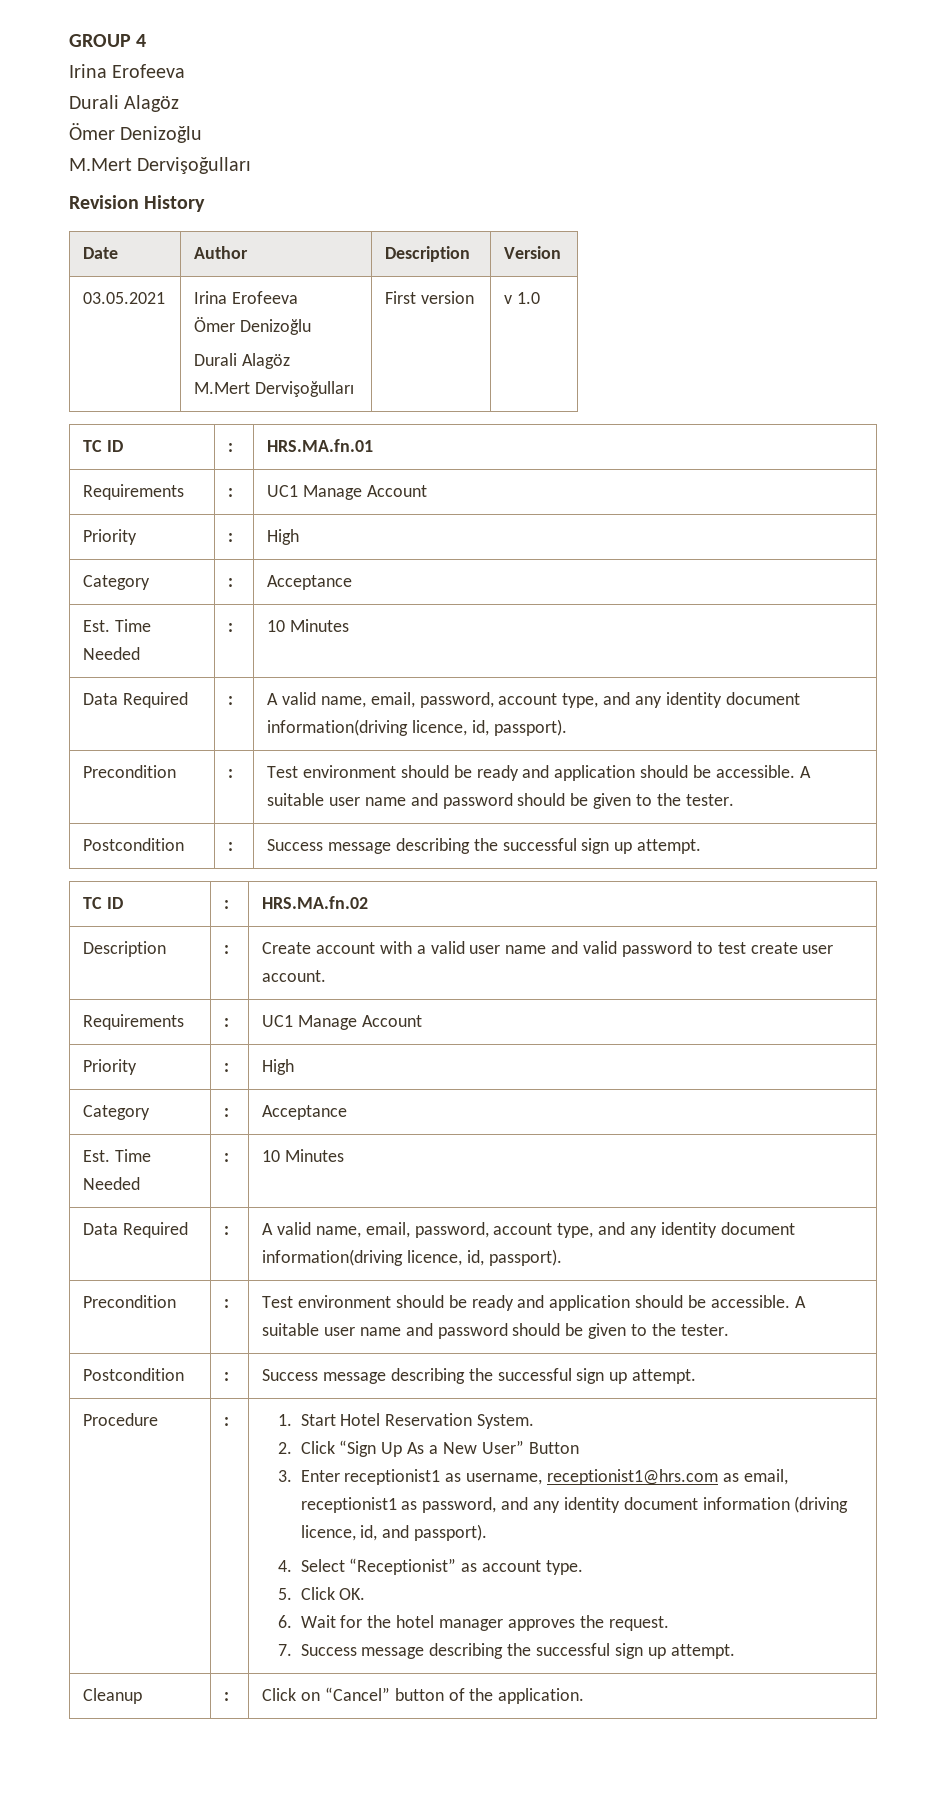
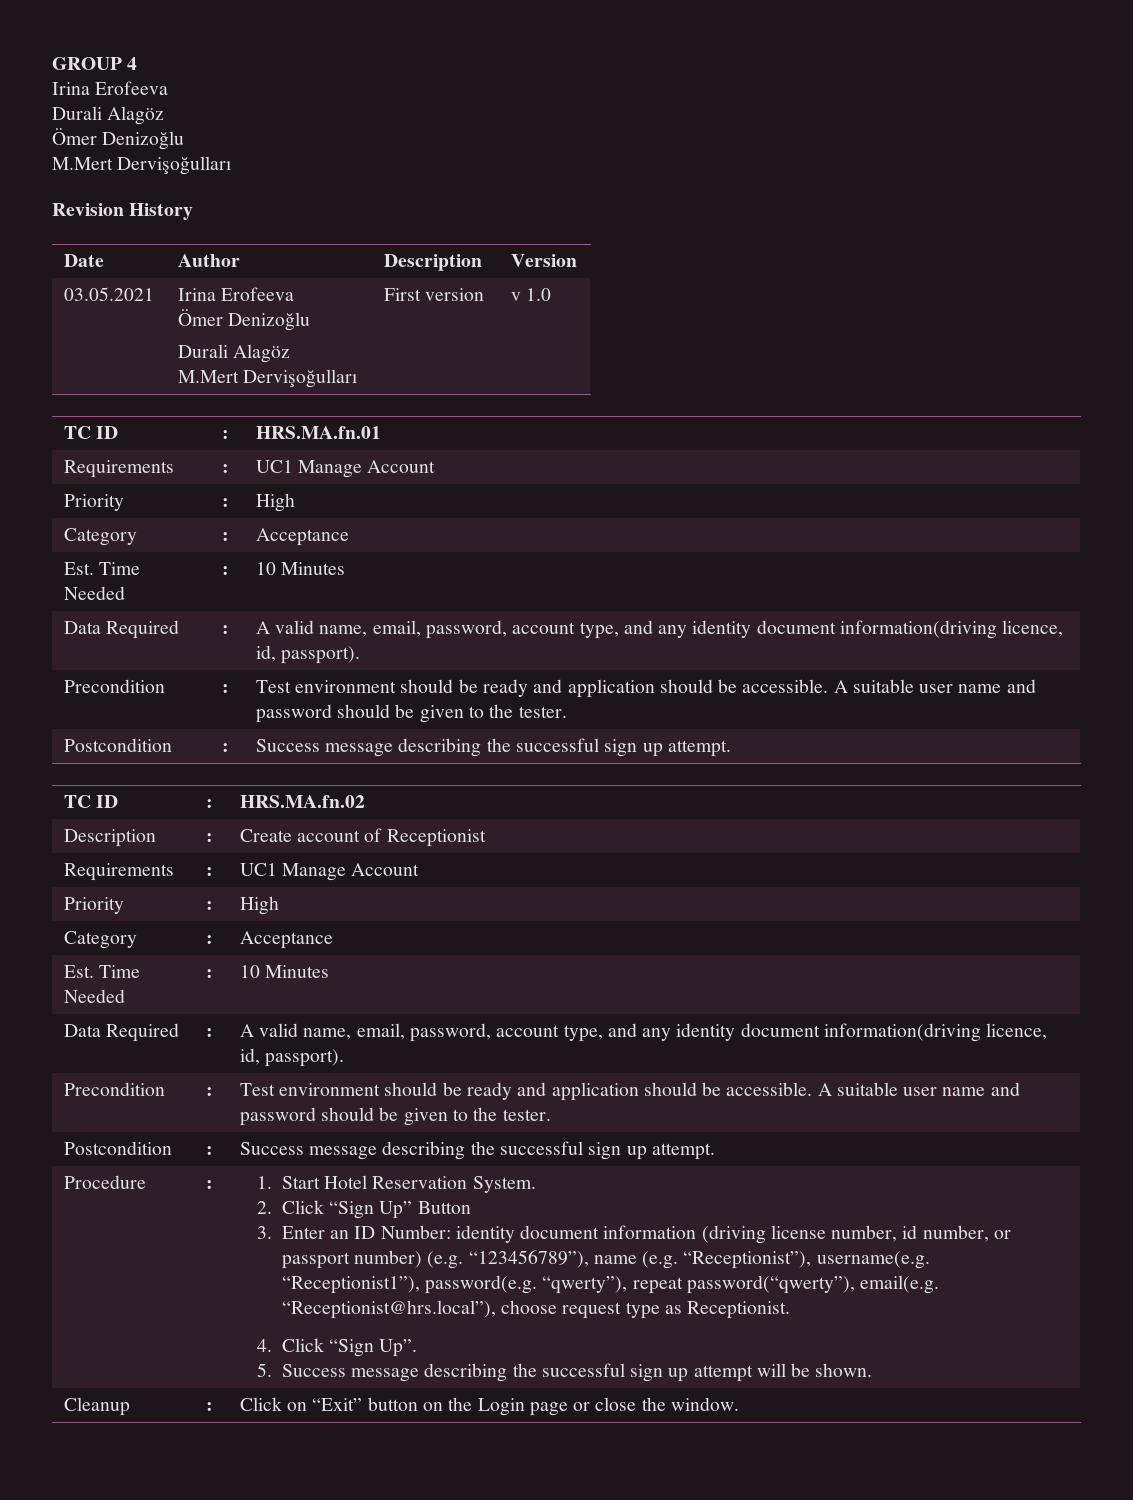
[379,941,834,957] [262,970,327,982] with a valid user name and valid password to test create user account. -> [364,828,486,847] of Receptionist
[381,1440,579,1457] [277,1469,788,1485] [300,1496,849,1513] [300,1524,488,1541] [277,1558,584,1575] [277,1587,366,1600] [277,1615,669,1631] [277,1643,735,1659] Up As a New User” Button // 3. Enter receptionist1 as username, receptionist1@hrs.com as email, receptionist1 as password, and any identity document information (driving licence, id, and passport). // 4. Select “Receptionist” as account type. // 5. Click OK. // 6. Wait for the hotel manager approves the request. // 7. Success message describing the successful sign up attempt. -> [379,1201,471,1219] [256,1225,1011,1244] [281,1250,930,1269] [281,1275,940,1294] [281,1300,791,1319] [256,1338,418,1357] [256,1363,873,1382] Up” Button // 3. Enter an ID Number: identity document information (driving license number, id number, or passport number) (e.g. “123456789”), name (e.g. “Receptionist”), username(e.g. “Receptionist1”), password(e.g. “qwerty”), repeat password(“qwerty”), email(e.g. “Receptionist@hrs.local”), choose request type as Receptionist. // 4. Click “Sign Up”. // 5. Success message describing the successful sign up attempt will be shown.
[324,1687,585,1704] “Cancel” button of the application. -> [312,1397,739,1416] “Exit” button on the Login page or close the window.

